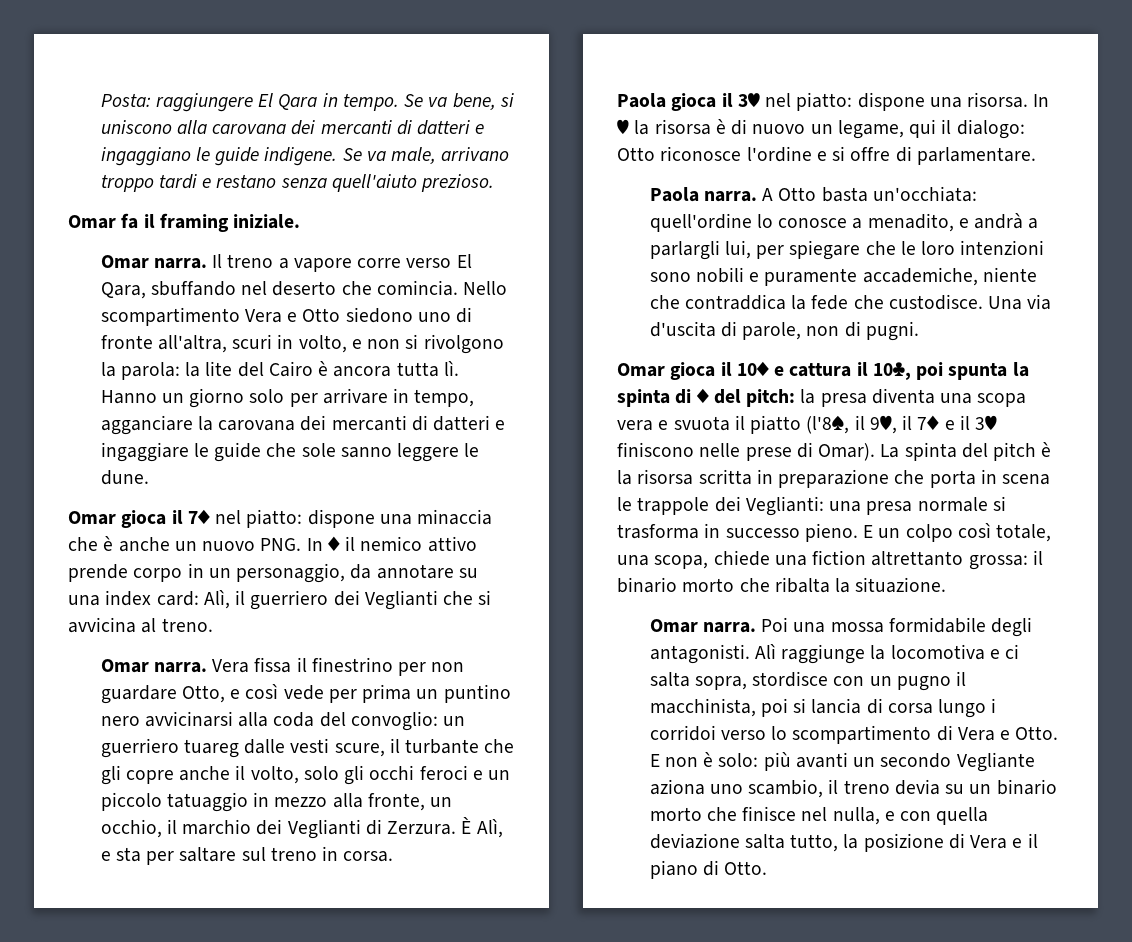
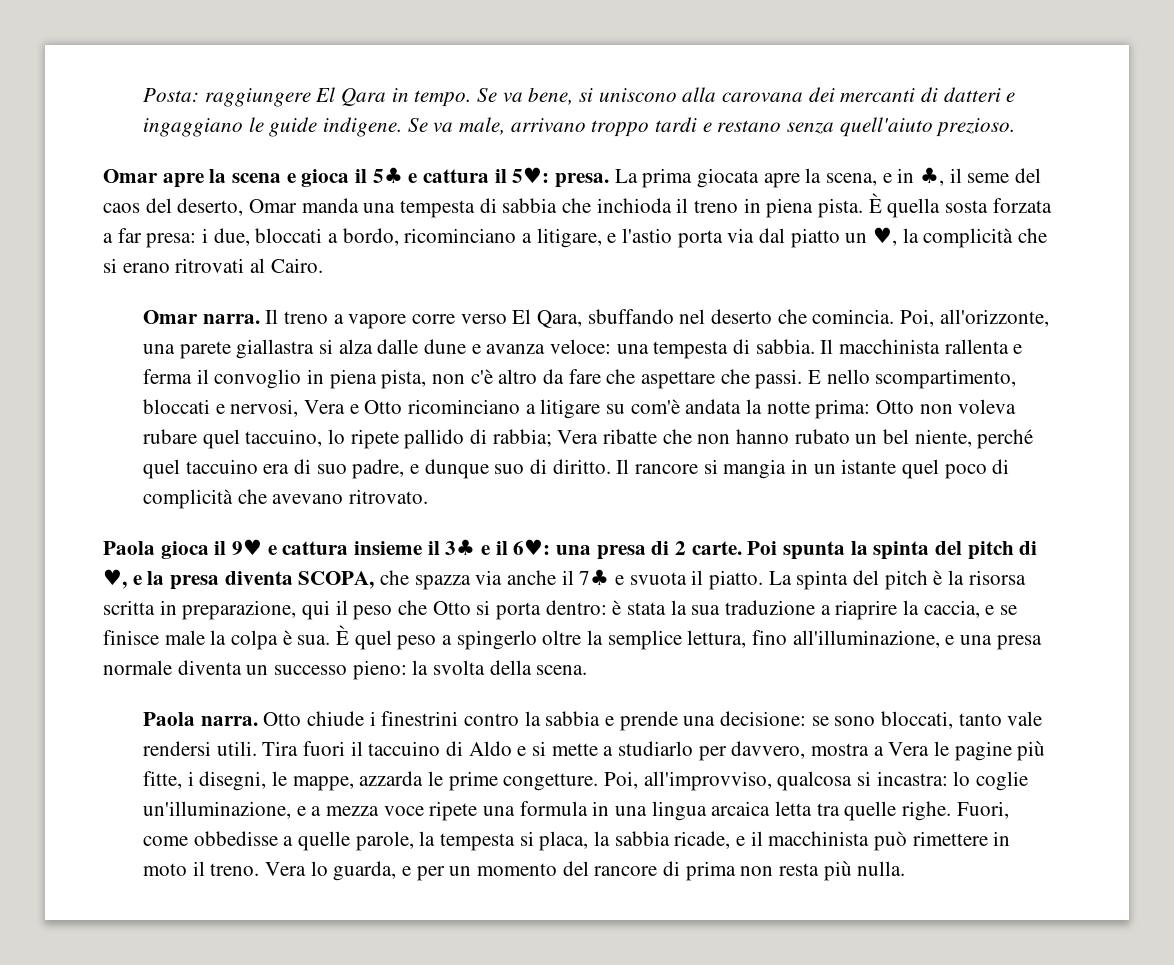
[121,213,301,232] fa il framing iniziale. -> [162,167,1042,188] [103,193,1052,218] [103,227,1048,248] [103,258,323,273] apre la scena e gioca il 5♣ e cattura il 5♥: presa. La prima giocata apre la scena, e in ♣, il seme del caos del deserto, Omar manda una tempesta di sabbia che inchioda il treno in piena pista. È quella sosta forzata a far presa: i due, bloccati a bordo, ricominciano a litigare, e l'astio porta via dal piatto un ♥, la complicità che si erano ritrovati al Cairo.
[463,281,508,295] [100,307,473,326] [100,334,504,354] [100,361,460,380] [100,388,475,408] [100,415,506,435] [100,442,480,462] [100,470,149,485] [68,509,493,528] [68,536,477,552] [68,563,478,583] [68,590,492,610] [68,617,213,633] [100,657,465,676] [100,684,511,704] [100,711,466,731] [100,738,515,758] [100,765,511,785] [100,792,453,812] [100,817,503,839] [100,846,394,865] [617,92,1050,111] [617,119,1025,139] [617,146,1036,165] [649,186,977,202] [649,213,1039,232] [649,240,1045,260] [649,267,1037,286] [649,294,1052,310] [649,321,919,341] [617,361,1029,380] [617,388,1027,407] [617,415,998,434] [617,442,876,461] Nello scompartimento Vera e Otto siedono uno di fronte all'altra, scuri in volto, e non si rivolgono la parola: la lite del Cairo è ancora tutta lì. Hanno un giorno solo per arrivare in tempo, agganciare la carovana dei mercanti di datteri e ingaggiare le guide che sole sanno leggere le dune. // Omar gioca il 7♦ nel piatto: dispone una minaccia che è anche un nuovo PNG. In ♦ il nemico attivo prende corpo in un personaggio, da annotare su una index card: Alì, il guerriero dei Veglianti che si avvicina al treno. // Omar narra. Vera fissa il finestrino per non guardare Otto, e così vede per prima un puntino nero avvicinarsi alla coda del convoglio: un guerriero tuareg dalle vesti scure, il turbante che gli copre anche il volto, solo gli occhi feroci e un piccolo tatuaggio in mezzo alla fronte, un occhio, il marchio dei Veglianti di Zerzura. È Alì, e sta per saltare sul treno in corsa. // Paola gioca il 3♥ nel piatto: dispone una risorsa. In ♥ la risorsa è di nuovo un legame, qui il dialogo: Otto riconosce l'ordine e si offre di parlamentare. // Paola narra. A Otto basta un'occhiata: quell'ordine lo conosce a menadito, e andrà a parlargli lui, per spiegare che le loro intenzioni sono nobili e puramente accademiche, niente che contraddica la fede che custodisce. Una via d'uscita di parole, non di pugni. // Omar gioca il 10♦ e cattura il 10♣, poi spunta la spinta di ♦ del pitch: la presa diventa una scopa vera e svuota il piatto (l'8♠, il 9♥, il 7♦ e il 3♥ finiscono nelle prese di Omar). -> [900,309,1049,327] [142,339,1023,359] [142,369,1017,389] [142,399,1017,419] [142,429,1034,449] [142,459,1010,479] [142,489,428,509] [103,539,1038,560] [103,569,764,590] Poi, all'orizzonte, una parete giallastra si alza dalle dune e avanza veloce: una tempesta di sabbia. Il macchinista rallenta e ferma il convoglio in piena pista, non c'è altro da fare che aspettare che passi. E nello scompartimento, bloccati e nervosi, Vera e Otto ricominciano a litigare su com'è andata la notte prima: Otto non voleva rubare quel taccuino, lo ripete pallido di rabbia; Vera ribatte che non hanno rubato un bel niente, perché quel taccuino era di suo padre, e dunque suo di diritto. Il rancore si mangia in un istante quel poco di complicità che avevano ritrovato. // Paola gioca il 9♥ e cattura insieme il 3♣ e il 6♥: una presa di 2 carte. Poi spunta la spinta del pitch di ♥, e la presa diventa SCOPA, che spazza via anche il 7♣ e svuota il piatto.
[778,469,1051,488] [617,496,1006,516] [617,523,1052,542] [617,550,1043,570] [617,577,947,593] [649,617,1033,637] [649,644,1020,664] [649,671,967,691] [649,698,997,718] [649,725,1059,744] [649,752,1035,772] [649,779,1057,798] [649,806,989,825] [649,833,1038,852] [649,860,768,879] preparazione che porta in scena le trappole dei Veglianti: una presa normale si trasforma in successo pieno. E un colpo così totale, una scopa, chiede una fiction altrettanto grossa: il binario morto che ribalta la situazione. // Omar narra. Poi una mossa formidabile degli antagonisti. Alì raggiunge la locomotiva e ci salta sopra, stordisce con un pugno il macchinista, poi si lancia di corsa lungo i corridoi verso lo scompartimento di Vera e Otto. E non è solo: più avanti un secondo Vegliante aziona uno scambio, il treno devia su un binario morto che finisce nel nulla, e con quella deviazione salta tutto, la posizione di Vera e il piano di Otto. -> [182,600,1018,620] [103,625,1042,650] [103,660,588,680] [142,711,1043,731] [142,741,1046,761] [142,771,1029,791] [142,801,1009,821] [142,831,1011,851] [142,861,906,881] preparazione, qui il peso che Otto si porta dentro: è stata la sua traduzione a riaprire la caccia, e se finisce male la colpa è sua. È quel peso a spingerlo oltre la semplice lettura, fino all'illuminazione, e una presa normale diventa un successo pieno: la svolta della scena. // Paola narra. Otto chiude i finestrini contro la sabbia e prende una decisione: se sono bloccati, tanto vale rendersi utili. Tira fuori il taccuino di Aldo e si mette a studiarlo per davvero, mostra a Vera le pagine più fitte, i disegni, le mappe, azzarda le prime congetture. Poi, all'improvviso, qualcosa si incastra: lo coglie un'illuminazione, e a mezza voce ripete una formula in una lingua arcaica letta tra quelle righe. Fuori, come obbedisse a quelle parole, la tempesta si placa, la sabbia ricade, e il macchinista può rimettere in moto il treno. Vera lo guarda, e per un momento del rancore di prima non resta più nulla.

